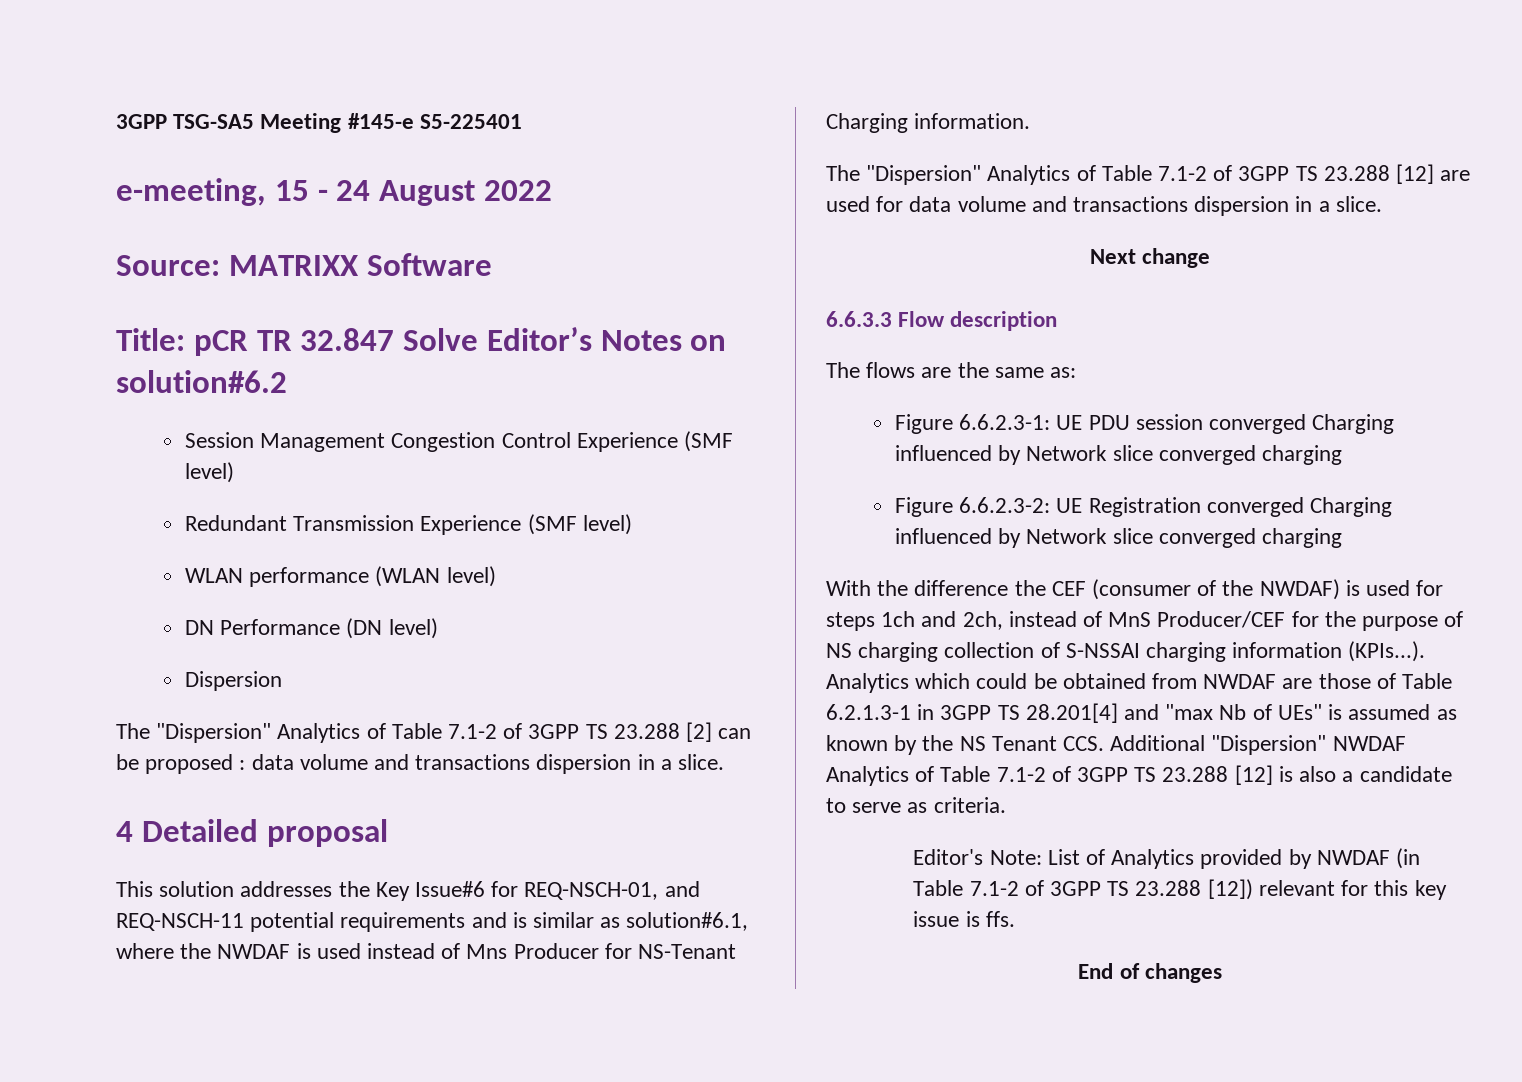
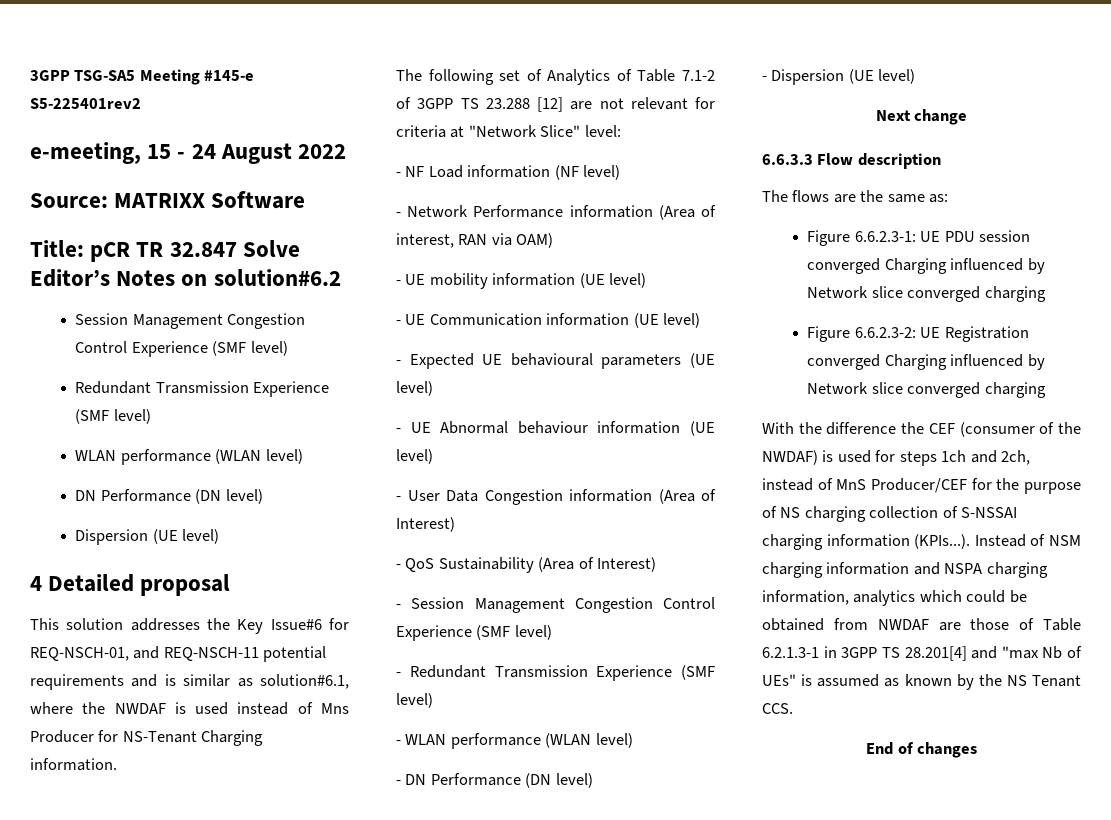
[419,114,522,129] S5-225401 -> [30,98,141,109] S5-225401rev2
[116,722,752,743] [116,754,725,774] // The "Dispersion" Analytics of Table 7.1-2 of 3GPP TS 23.288 [2] can be proposed : data volume and transactions dispersion in a slice. -> [152,529,220,544] (UE level)
[866,165,982,185] "Dispersion" -> [428,69,542,85] following set of
[826,196,1382,216] used for data volume and transactions dispersion in a slice. -> [599,97,715,110] [396,125,621,138] [396,165,621,180] [396,205,716,220] [396,233,554,248] [396,273,647,289] [396,313,701,328] [396,353,715,369] [396,381,433,396] [396,421,715,436] [396,449,433,464] [396,489,716,505] [396,517,455,532] [396,557,657,573] [396,597,715,613] [396,625,552,641] [396,665,715,681] [396,693,433,708] [396,733,633,749] [396,773,593,788] [762,69,916,85] not relevant for criteria at "Network Slice" level: // - NF Load information (NF level) // - Network Performance information (Area of interest, RAN via OAM) // - UE mobility information (UE level) // - UE Communication information (UE level) // - Expected UE behavioural parameters (UE level) // - UE Abnormal behaviour information (UE level) // - User Data Congestion information (Area of Interest) // - QoS Sustainability (Area of Interest) // - Session Management Congestion Control Experience (SMF level) // - Redundant Transmission Experience (SMF level) // - WLAN performance (WLAN level) // - DN Performance (DN level) // - Dispersion (UE level)
[826,673,909,693] Analytics -> [974,534,1081,547] [762,562,1048,578] [762,590,916,606] Instead of NSM charging information and NSPA charging information, analytics
[1110,735,1406,755] [826,765,1452,786] [826,797,1006,813] [913,848,1421,869] [913,879,1447,900] [913,911,1015,927] Additional "Dispersion" NWDAF Analytics of Table 7.1-2 of 3GPP TS 23.288 [12] is also a candidate to serve as criteria. // Editor's Note: List of Analytics provided by NWDAF (in Table 7.1-2 of 3GPP TS 23.288 [12]) relevant for this key issue is ffs. -> (793, 708) none

